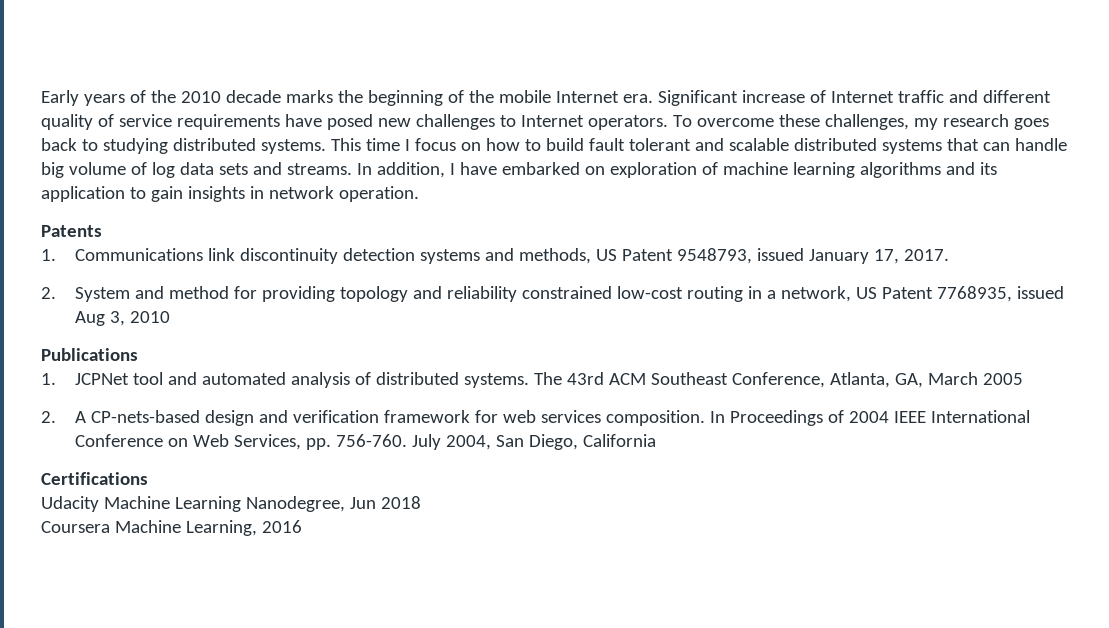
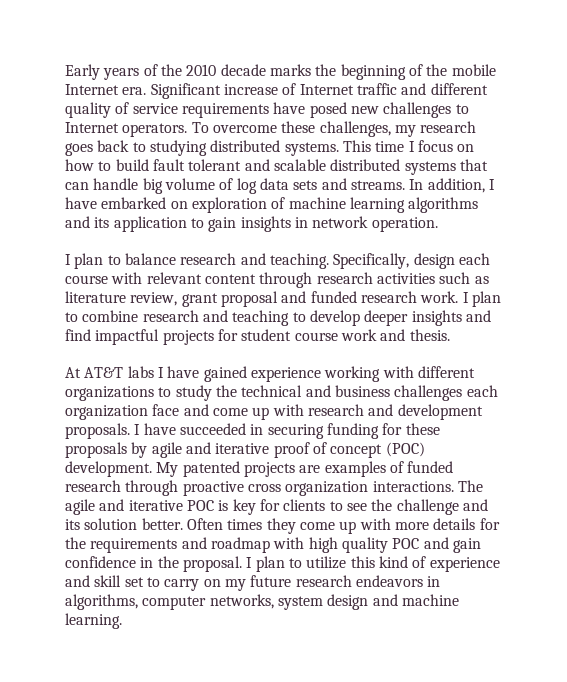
[41,225,102,237] [41,248,950,264] [41,286,1065,302] [75,311,171,326] [41,348,138,361] [41,372,1024,388] [41,410,1031,426] [75,434,657,450] [41,472,148,485] [41,496,421,512] [41,520,302,536] Patents // 1. Communications link discontinuity detection systems and methods, US Patent 9548793, issued January 17, 2017. // 2. System and method for providing topology and reliability constrained low-cost routing in a network, US Patent 7768935, issued Aug 3, 2010 // Publications // 1. JCPNet tool and automated analysis of distributed systems. The 43rd ACM Southeast Conference, Atlanta, GA, March 2005 // 2. A CP-nets-based design and verification framework for web services composition. In Proceedings of 2004 IEEE International Conference on Web Services, pp. 756-760. July 2004, San Diego, California // Certifications // Udacity Machine Learning Nanodegree, Jun 2018 // Coursera Machine Learning, 2016 -> [65,253,490,269] [65,272,489,288] [65,291,501,307] [65,310,491,326] [65,329,450,345] [65,366,475,382] [65,385,498,401] [65,404,483,420] [65,423,440,439] [65,442,425,458] [65,461,454,477] [65,480,483,496] [65,499,488,515] [65,518,500,534] [65,537,481,553] [65,556,500,572] [65,575,441,591] [65,594,459,610] [65,613,122,629] I plan to balance research and teaching. Specifically, design each course with relevant content through research activities such as literature review, grant proposal and funded research work. I plan to combine research and teaching to develop deeper insights and find impactful projects for student course work and thesis. // At AT&T labs I have gained experience working with different organizations to study the technical and business challenges each organization face and come up with research and development proposals. I have succeeded in securing funding for these proposals by agile and iterative proof of concept (POC) development. My patented projects are examples of funded research through proactive cross organization interactions. The agile and iterative POC is key for clients to see the challenge and its solution better. Often times they come up with more details for the requirements and roadmap with high quality POC and gain confidence in the proposal. I plan to utilize this kind of experience and skill set to carry on my future research endeavors in algorithms, computer networks, system design and machine learning.

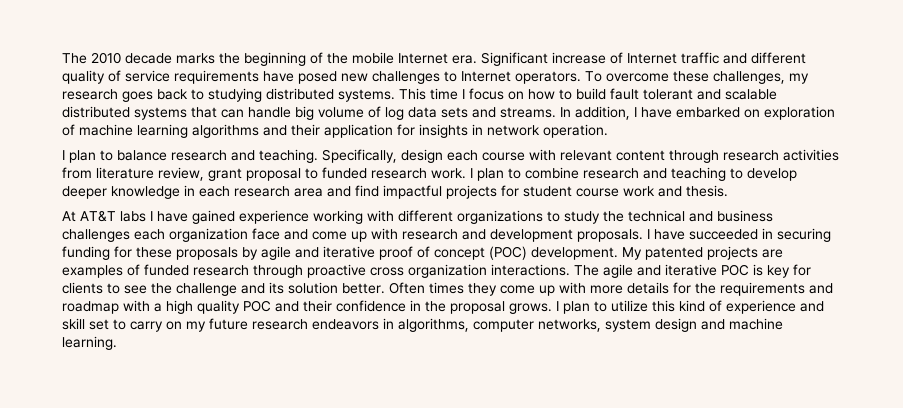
[65,64,182,80] Early years of the -> [62,53,87,64] The
[94,216,237,232] its application to gain -> [291,124,415,138] their application for
[439,272,489,284] such as -> [62,167,92,179] from
[281,291,307,303] and -> [305,168,318,179] to
[411,310,462,326] insights -> [111,185,323,199] knowledge in each research area
(305, 543) none -> [154,303,162,312] a
[452,538,481,553] gain -> [303,300,332,312] their
[182,556,242,572] proposal. -> [450,301,552,314] proposal grows.

